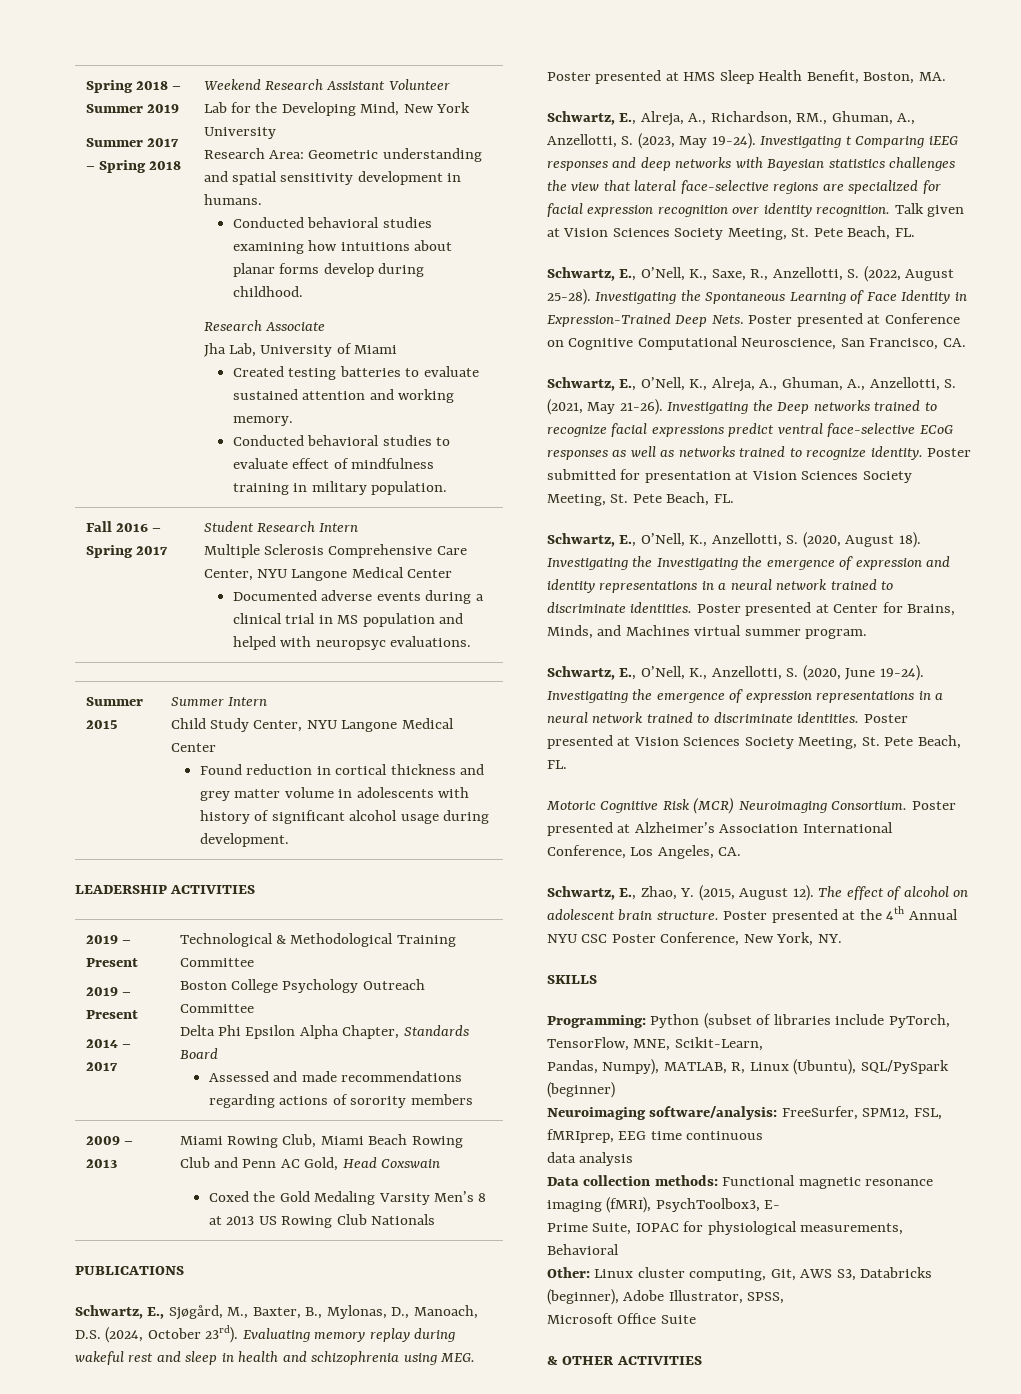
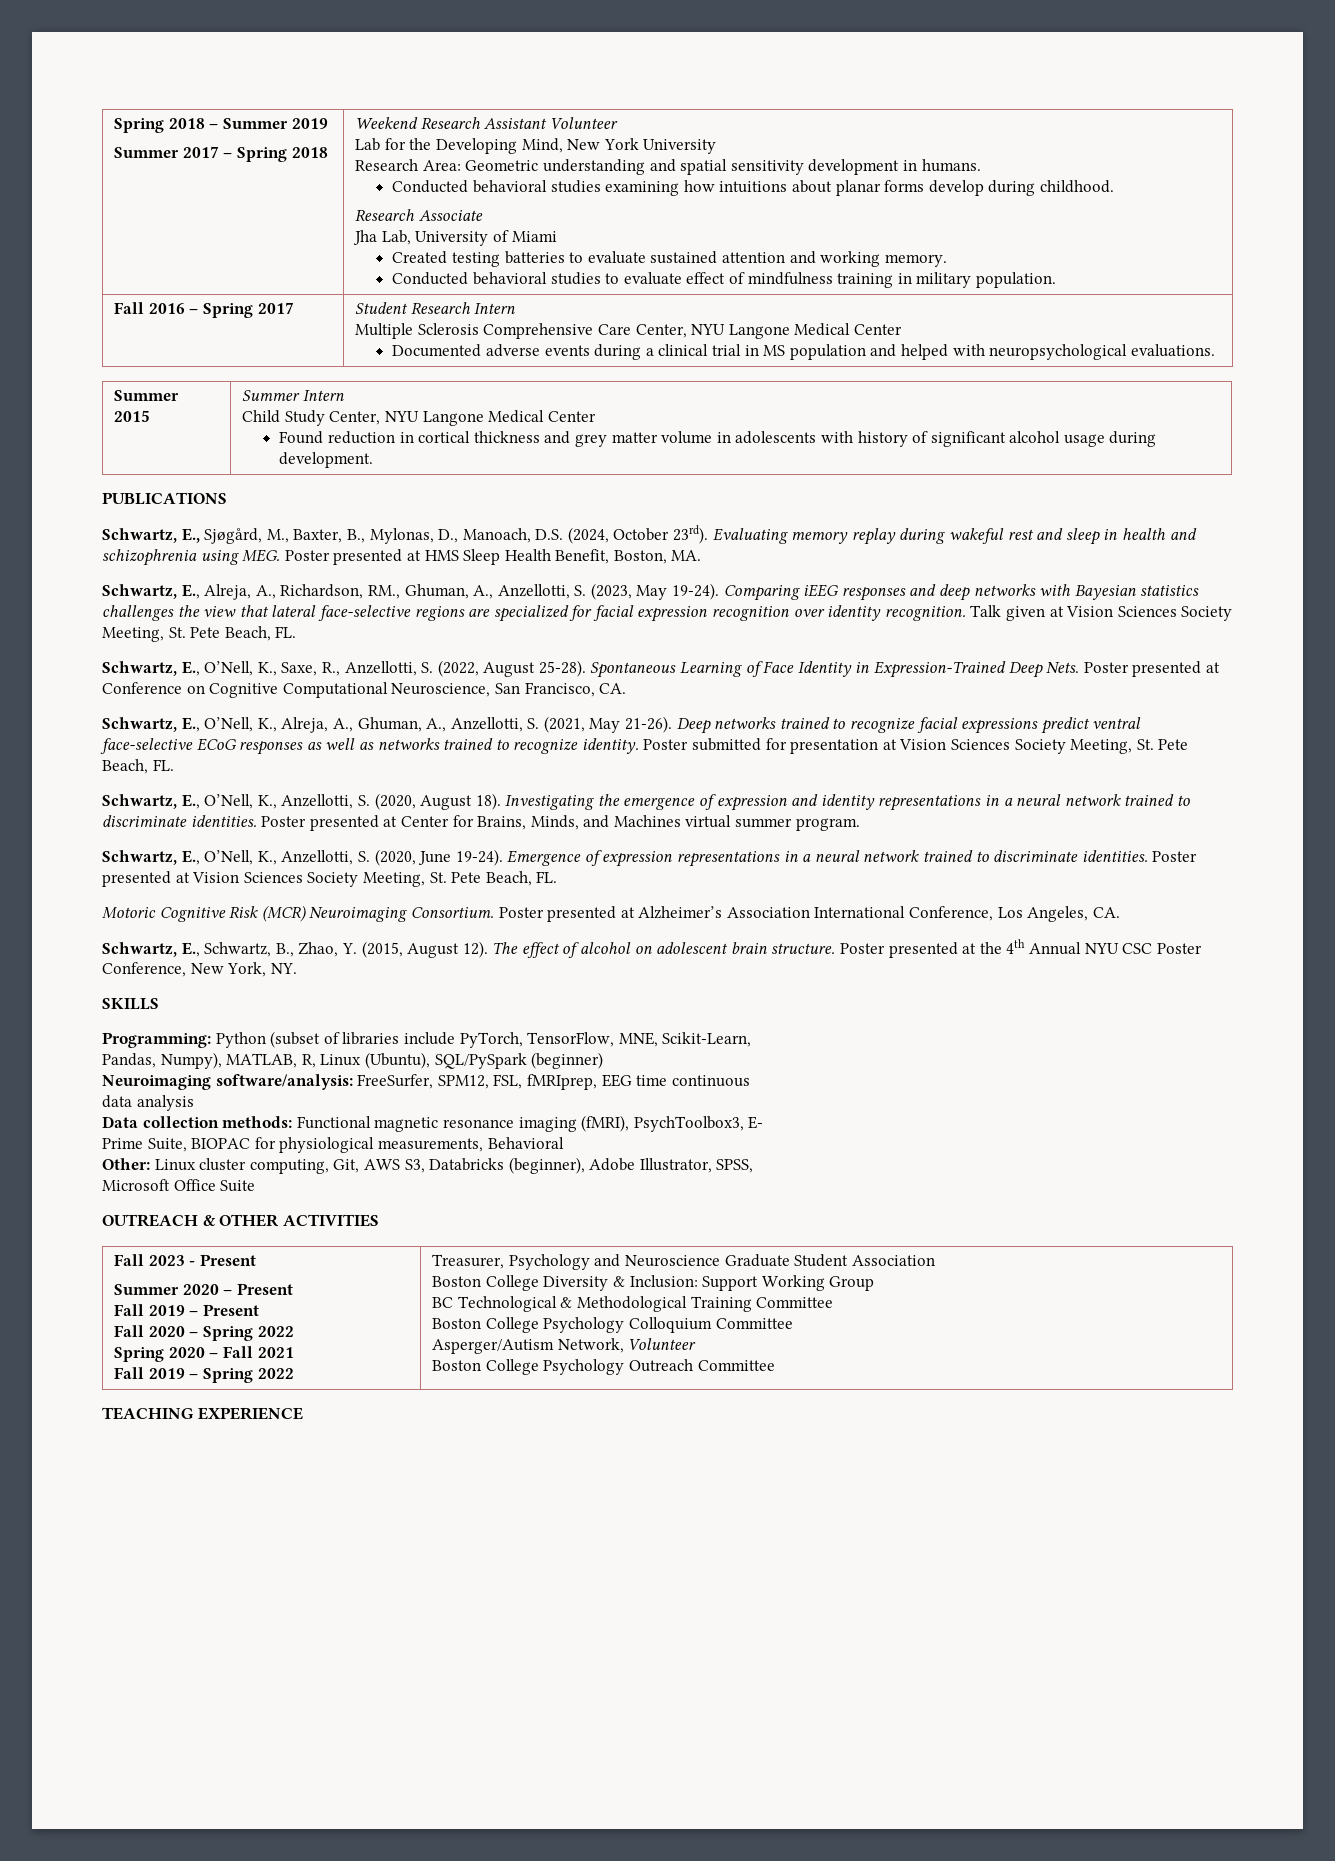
[315,640,386,650] neuropsyc -> [989,344,1128,360] neuropsychological
[75,885,256,894] [85,935,132,944] [85,958,138,967] [85,987,132,996] [85,1010,138,1019] [85,1039,132,1048] [85,1062,118,1071] [179,933,456,947] [179,958,254,967] [179,979,425,993] [179,1004,254,1013] [179,1025,469,1039] [179,1048,218,1059] [208,1071,463,1082] [208,1094,473,1108] [85,1136,134,1145] [85,1159,117,1168] [179,1134,463,1148] [179,1157,441,1171] [208,1191,487,1205] [208,1214,435,1228] // LEADERSHIP ACTIVITIES // 2019 – Present // 2019 – Present // 2014 – 2017 | Technological & Methodological Training Committee // Boston College Psychology Outreach Committee // Delta Phi Epsilon Alpha Chapter, Standards Board // Assessed and made recommendations regarding actions of sorority members // 2009 – 2013 | Miami Rowing Club, Miami Beach Rowing Club and Penn AC Gold, Head Coxswain // Coxed the Gold Medaling Varsity Men’s 8 at 2013 US Rowing Club Nationals -> (374, 460) none
[760,136,852,148] Investigating t -> (720, 591) none
[595,290,701,304] Investigating the -> (586, 668) none
[667,400,773,414] Investigating the -> (673, 724) none
[656,556,763,570] Investigating the -> (620, 800) none
[547,689,725,703] Investigating the emergence -> [507,850,582,866] Emergence
(637, 894) none -> [204,942,294,957] Schwartz, B.,
[635,1223,679,1232] IOPAC -> [191,1138,251,1149] BIOPAC
(696, 1319) none -> [102,1214,198,1227] OUTREACH
(702, 1360) none -> [114,1254,256,1266] [114,1283,293,1295] [114,1304,259,1316] [114,1325,294,1341] [114,1346,294,1362] [114,1367,294,1383] [432,1254,935,1270] [432,1275,875,1291] [432,1296,834,1312] [432,1317,793,1333] [432,1338,697,1354] [432,1359,775,1375] [102,1407,303,1420] // Fall 2023 - Present // Summer 2020 – Present // Fall 2019 – Present // Fall 2020 – Spring 2022 // Spring 2020 – Fall 2021 // Fall 2019 – Spring 2022 | Treasurer, Psychology and Neuroscience Graduate Student Association // Boston College Diversity & Inclusion: Support Working Group // BC Technological & Methodological Training Committee // Boston College Psychology Colloquium Committee // Asperger/Autism Network, Volunteer // Boston College Psychology Outreach Committee // TEACHING EXPERIENCE

